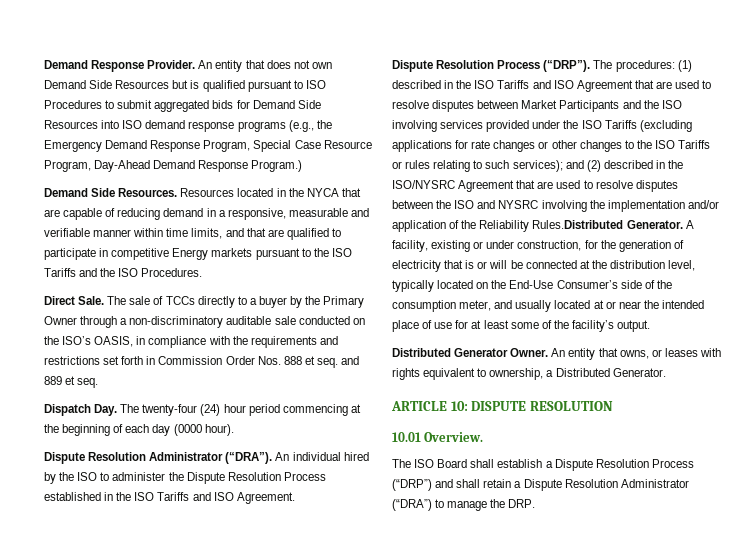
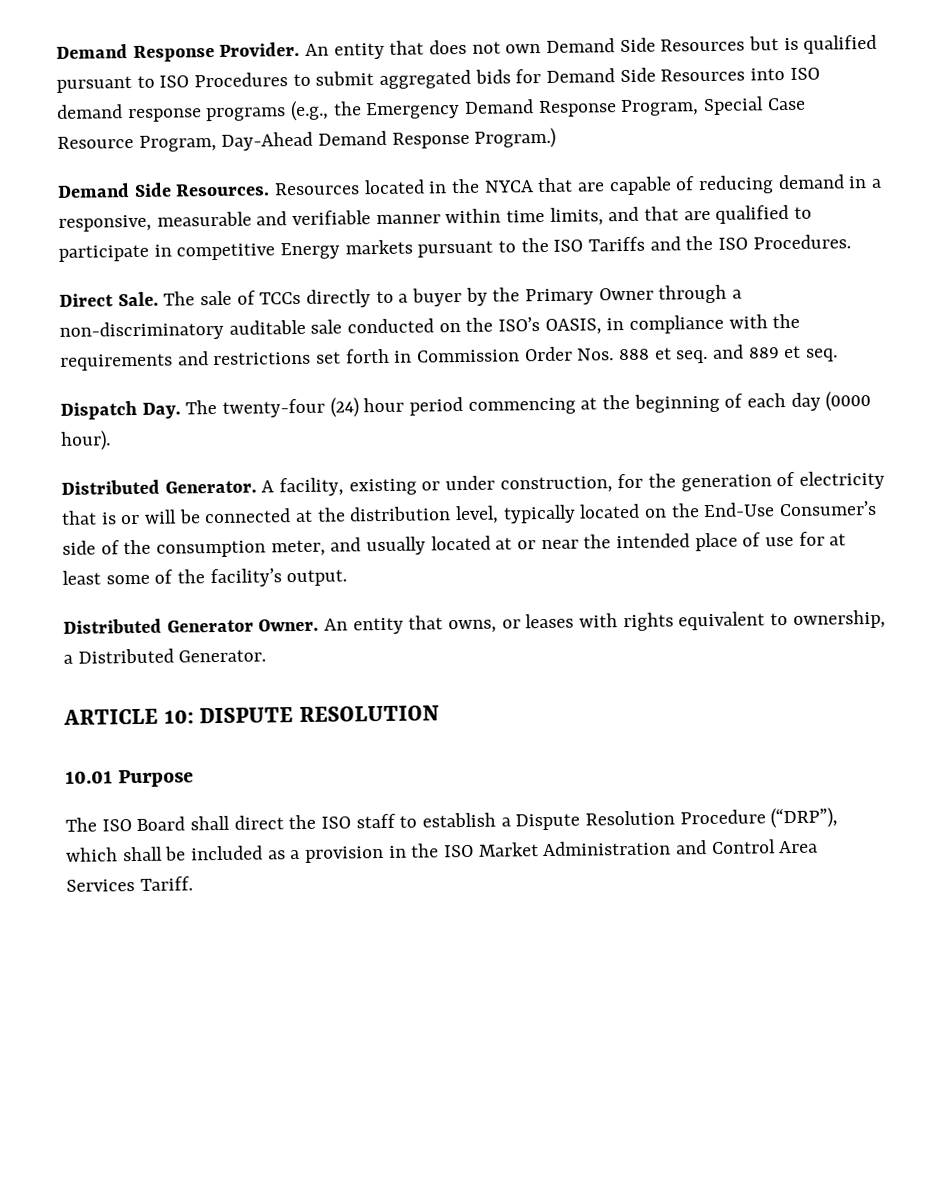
[44,452,369,464] [44,472,326,484] [44,492,295,504] [392,60,692,72] [392,80,712,92] [392,100,682,112] [392,120,692,132] [392,140,711,152] [392,160,684,172] [392,180,678,192] [392,200,719,212] [392,220,624,232] Dispute Resolution Administrator (“DRA”). An individual hired by the ISO to administer the Dispute Resolution Process established in the ISO Tariffs and ISO Agreement. // Dispute Resolution Process (“DRP”). The procedures: (1) described in the ISO Tariffs and ISO Agreement that are used to resolve disputes between Market Participants and the ISO involving services provided under the ISO Tariffs (excluding applications for rate changes or other changes to the ISO Tariffs or rules relating to such services); and (2) described in the ISO/NYSRC Agreement that are used to resolve disputes between the ISO and NYSRC involving the implementation and/or application of the Reliability Rules.Distributed -> [61,479,160,495] Distributed
[424,432,484,442] Overview. -> [118,769,195,788] Purpose
[497,459,694,471] [392,479,689,491] [392,499,536,511] establish a Dispute Resolution Process (“DRP”) and shall retain a Dispute Resolution Administrator (“DRA”) to manage the DRP. -> [233,807,839,831] [66,839,819,863] [66,876,193,892] direct the ISO staff to establish a Dispute Resolution Procedure (“DRP”), which shall be included as a provision in the ISO Market Administration and Control Area Services Tariff.

